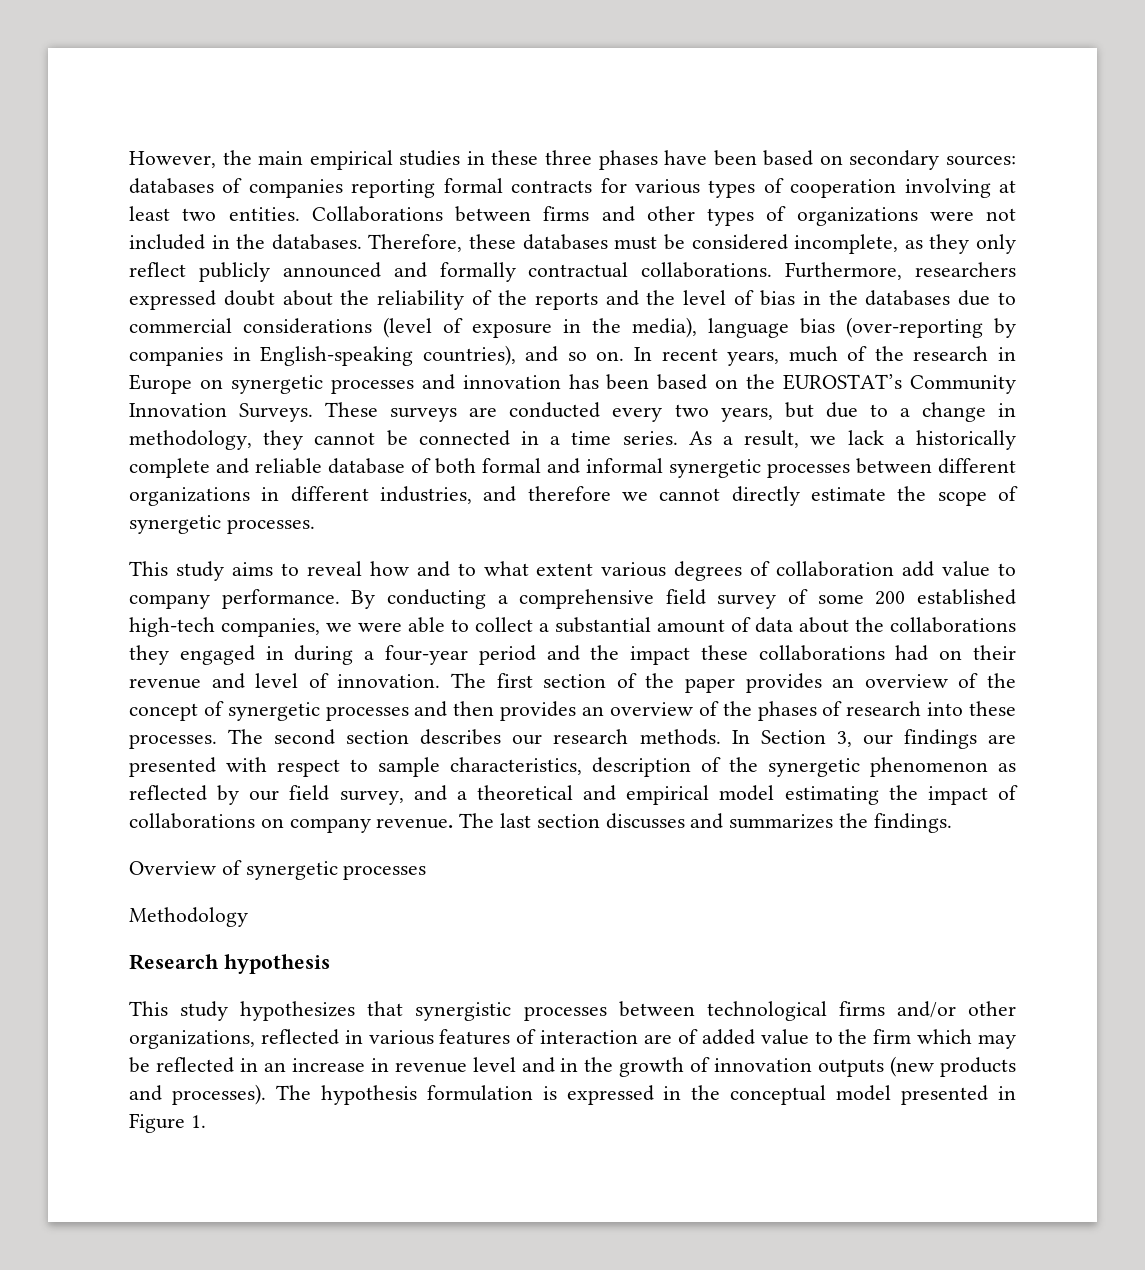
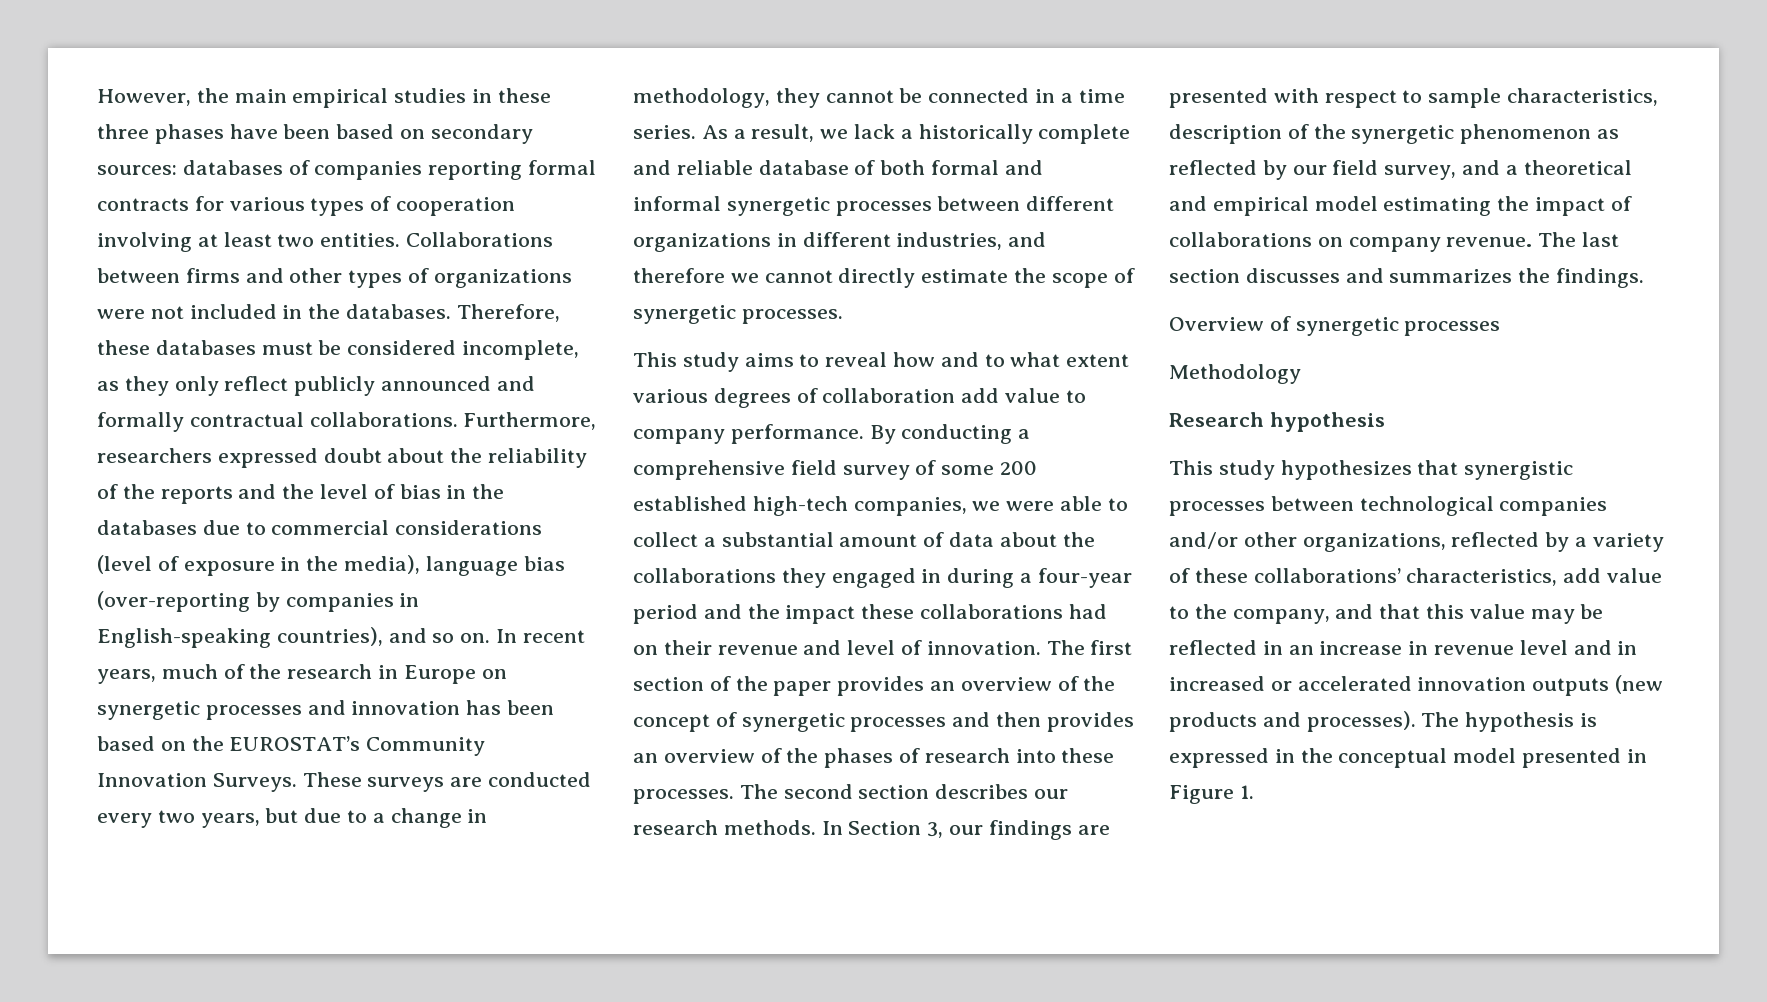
[838,1001,885,1016] firms -> [1499,497,1608,516] companies
[344,1029,973,1045] in various features of interaction are of added value to the firm which -> [1545,532,1664,552] [1169,568,1663,586] [1169,604,1525,624] by a variety of these collaborations’ characteristics, add value to the company, and that this value
[584,1057,711,1077] the growth of -> [1169,676,1412,691] increased or accelerated
[426,1085,533,1101] formulation -> (1575, 722) none

